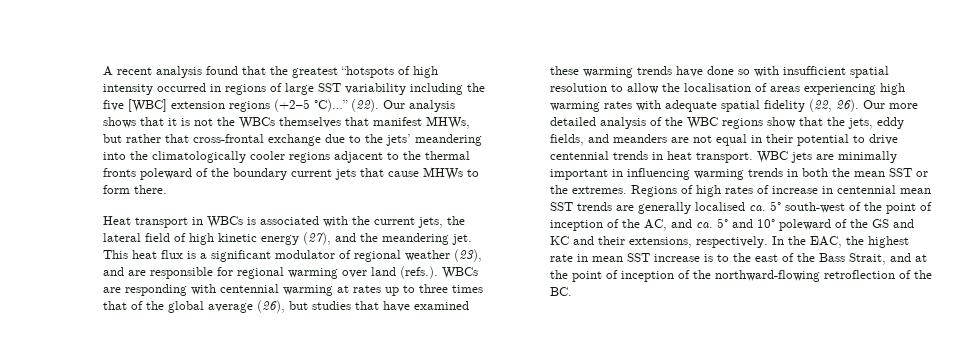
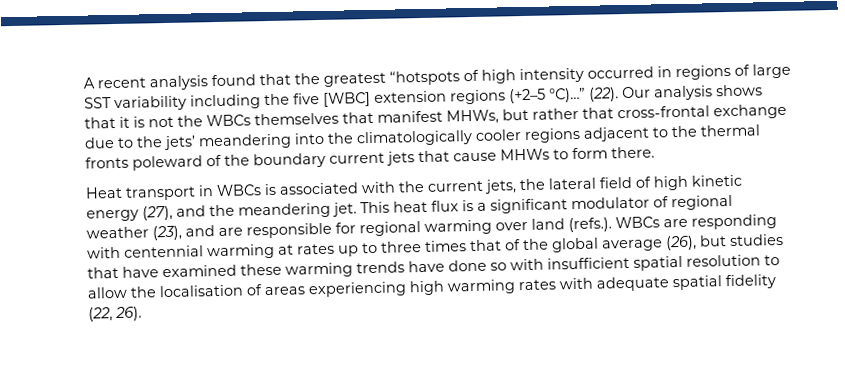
[862,100,918,109] [549,117,904,129] [549,134,898,146] [549,151,897,163] [549,168,928,180] [549,185,931,197] [549,201,932,214] [549,218,914,231] [549,236,909,248] [549,253,927,265] [549,270,932,282] [549,287,572,296] Our more detailed analysis of the WBC regions show that the jets, eddy fields, and meanders are not equal in their potential to drive centennial trends in heat transport. WBC jets are minimally important in influencing warming trends in both the mean SST or the extremes. Regions of high rates of increase in centennial mean SST trends are generally localised ca. 5° south-west of the point of inception of the AC, and ca. 5° and 10° poleward of the GS and KC and their extensions, respectively. In the EAC, the highest rate in mean SST increase is to the east of the Bass Strait, and at the point of inception of the northward-flowing retroflection of the BC. -> (143, 314) none

